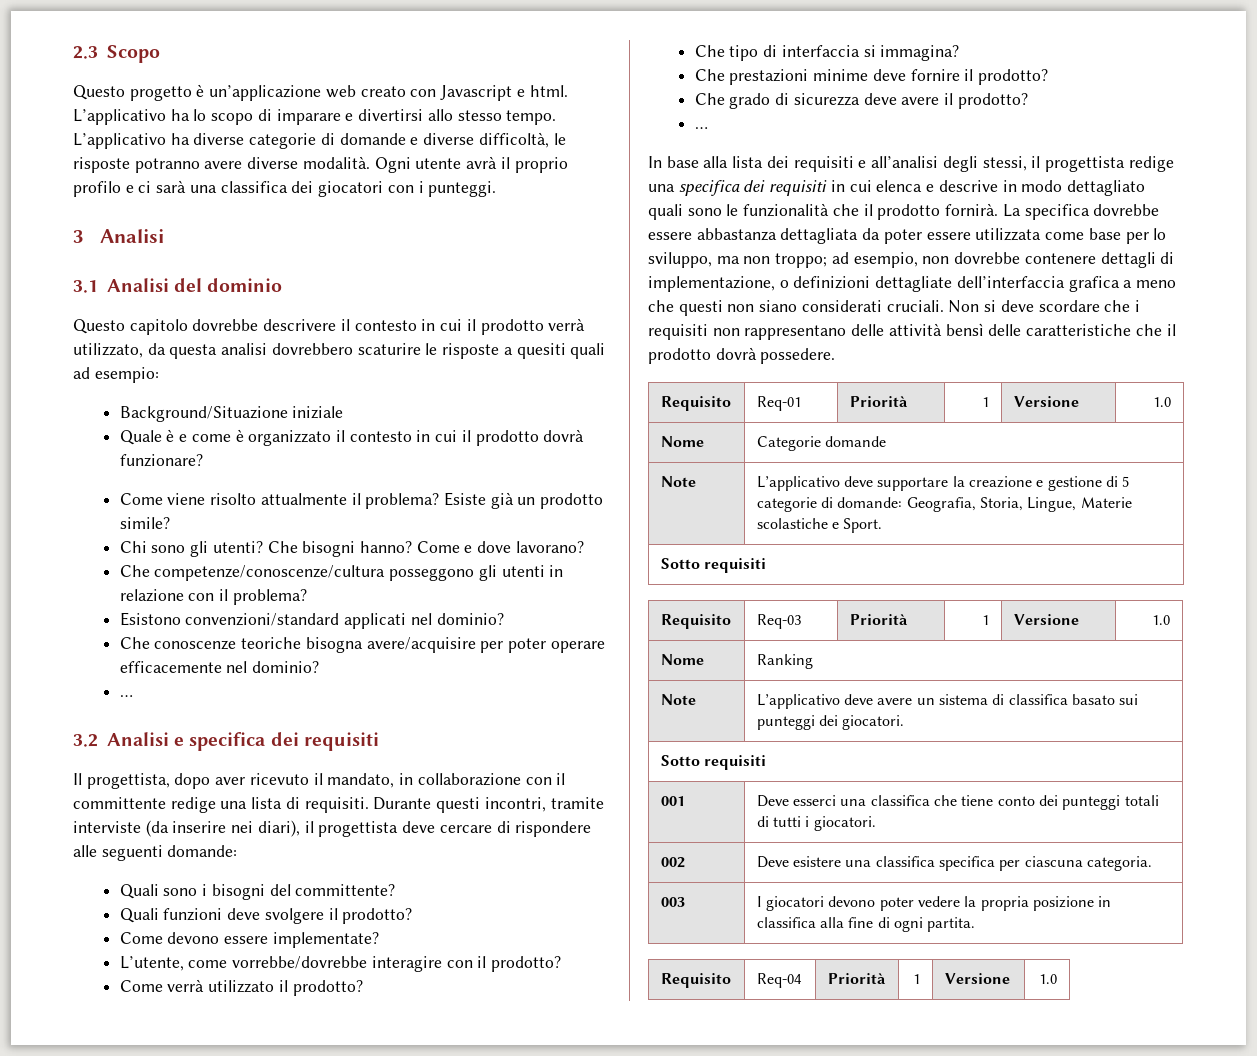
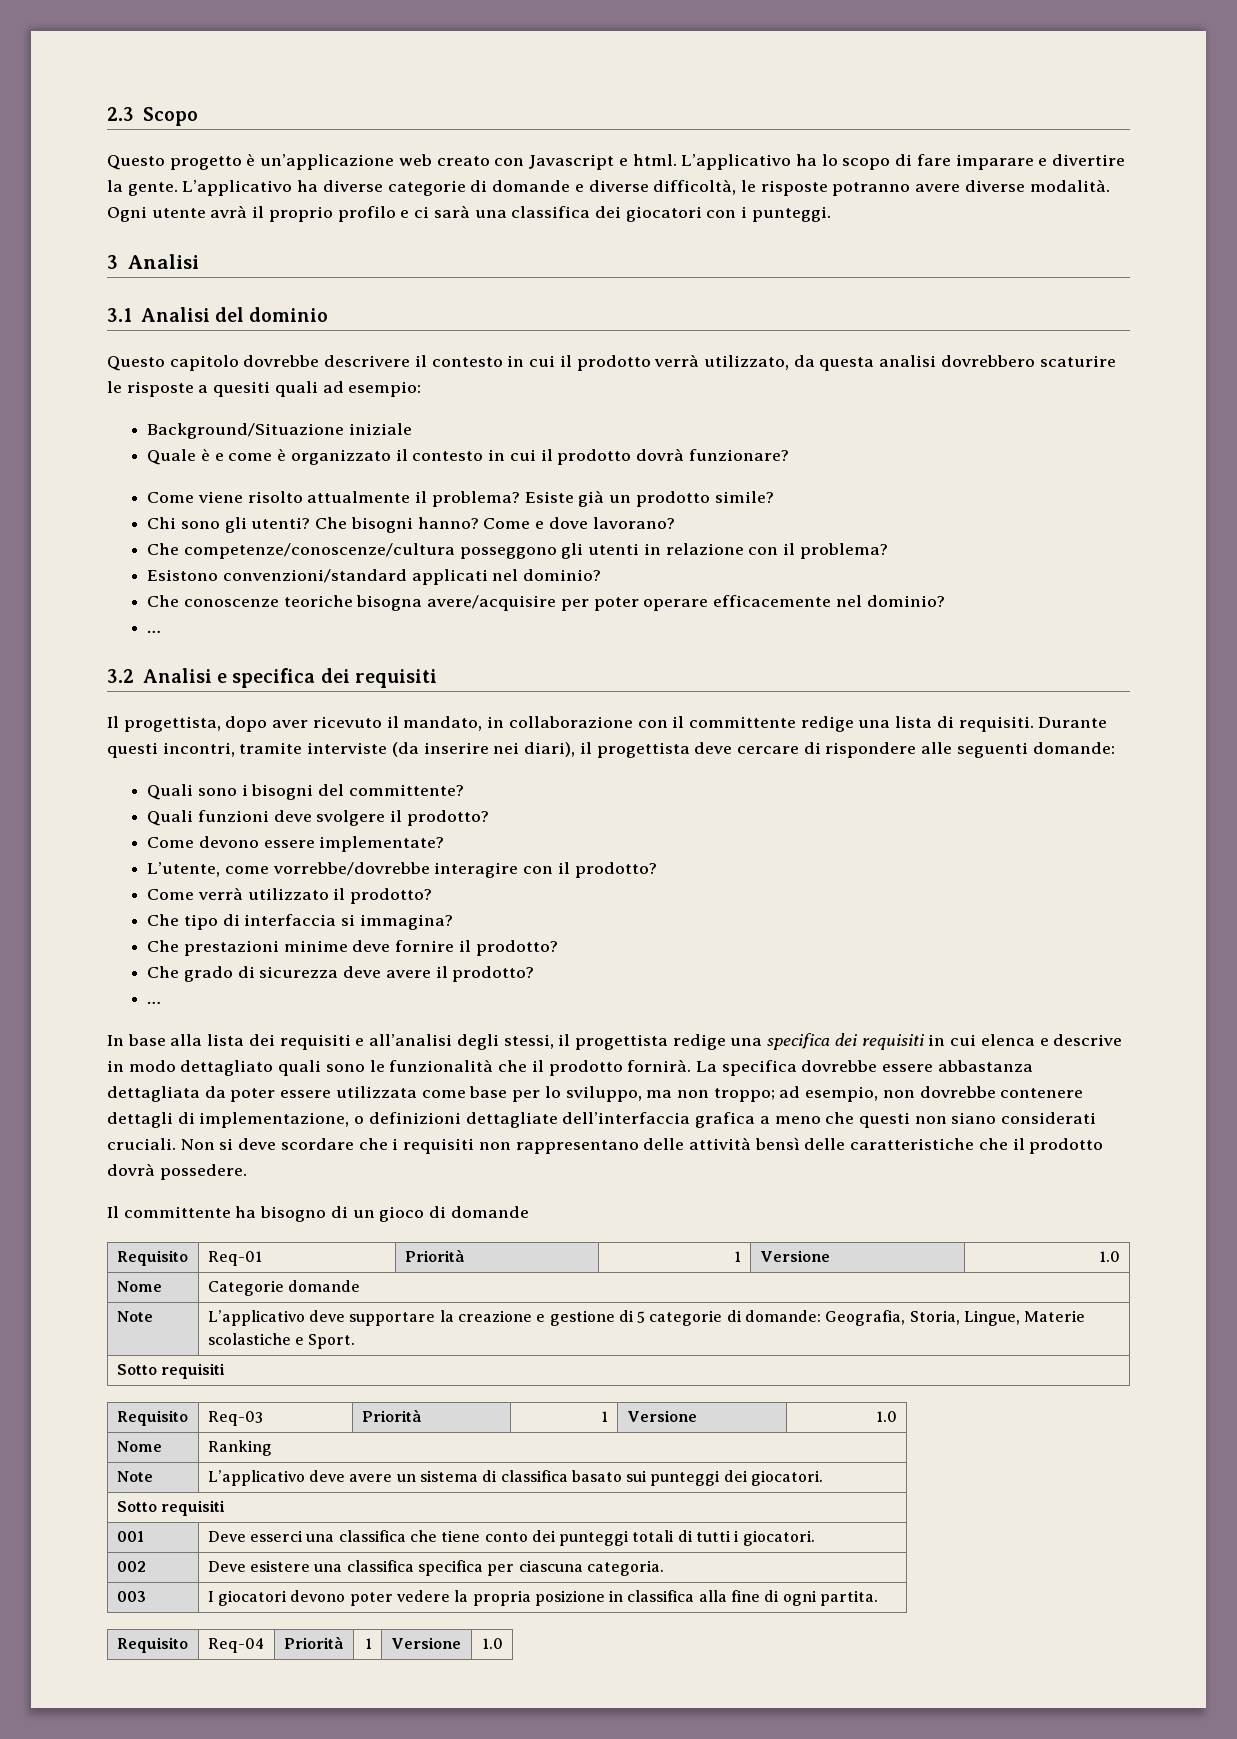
(272, 115) none -> [916,154,951,166] fare
[358,109,557,125] divertirsi allo stesso tempo. -> [1052,154,1126,166] [107,180,178,196] divertire la gente.
(836, 356) none -> [107,1206,529,1222] // Il committente ha bisogno di un gioco di domande

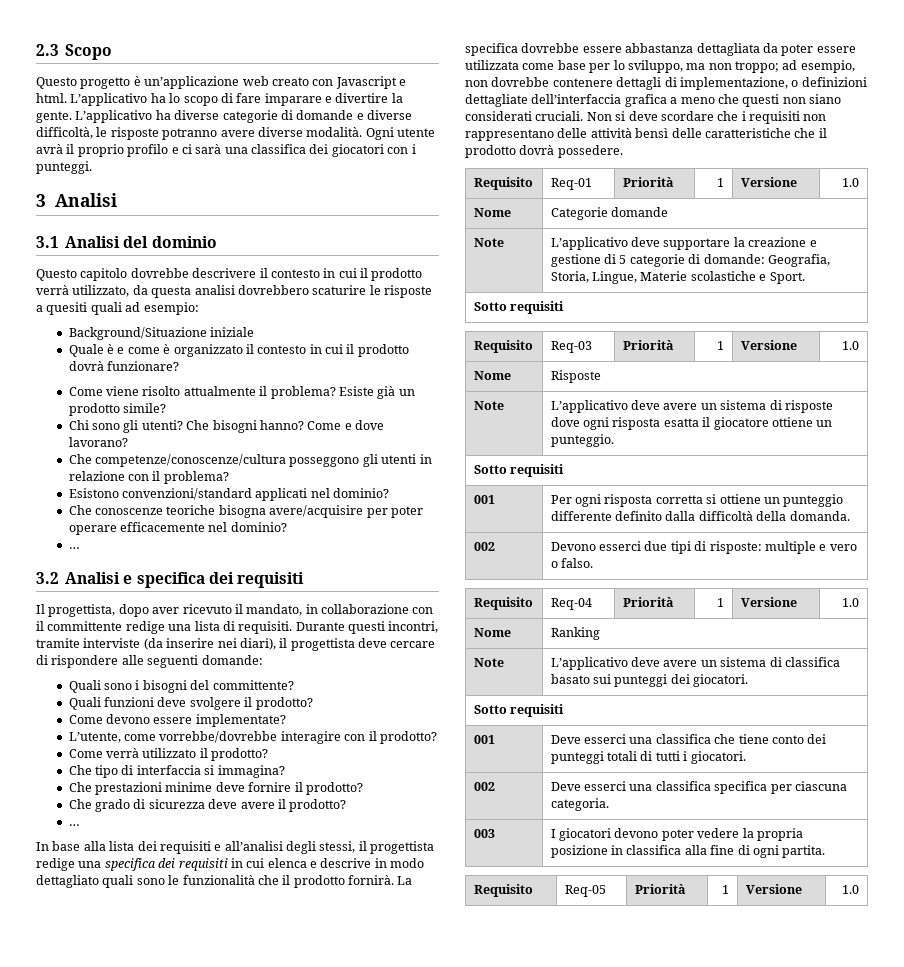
[107,1206,529,1222] // Il committente ha bisogno di un gioco di domande -> (623, 151) none
(898, 1416) none -> [473,371,511,380] [550,370,601,383] [473,401,504,410] [550,400,833,413] [550,417,833,430] [550,434,614,447] [473,464,565,477] [473,495,495,504] [550,494,844,507] [550,511,850,521] [473,542,495,551] [550,541,857,554] [550,558,594,568] [473,597,533,610] [550,598,592,610] [622,597,674,607] [717,598,725,607] [740,597,797,607] [842,598,860,607] // Nome | Risposte // Note | L’applicativo deve avere un sistema di risposte dove ogni risposta esatta il giocatore ottiene un punteggio. // Sotto requisiti // 001 | Per ogni risposta corretta si ottiene un punteggio differente definito dalla difficoltà della domanda. // 002 | Devono esserci due tipi di risposte: multiple e vero o falso. // Requisito | Req-04 | Priorità | 1 | Versione | 1.0
[249,1560,310,1572] esistere -> [584,781,627,791] esserci
[207,1638,264,1653] Req-04 -> [564,885,606,897] Req-05

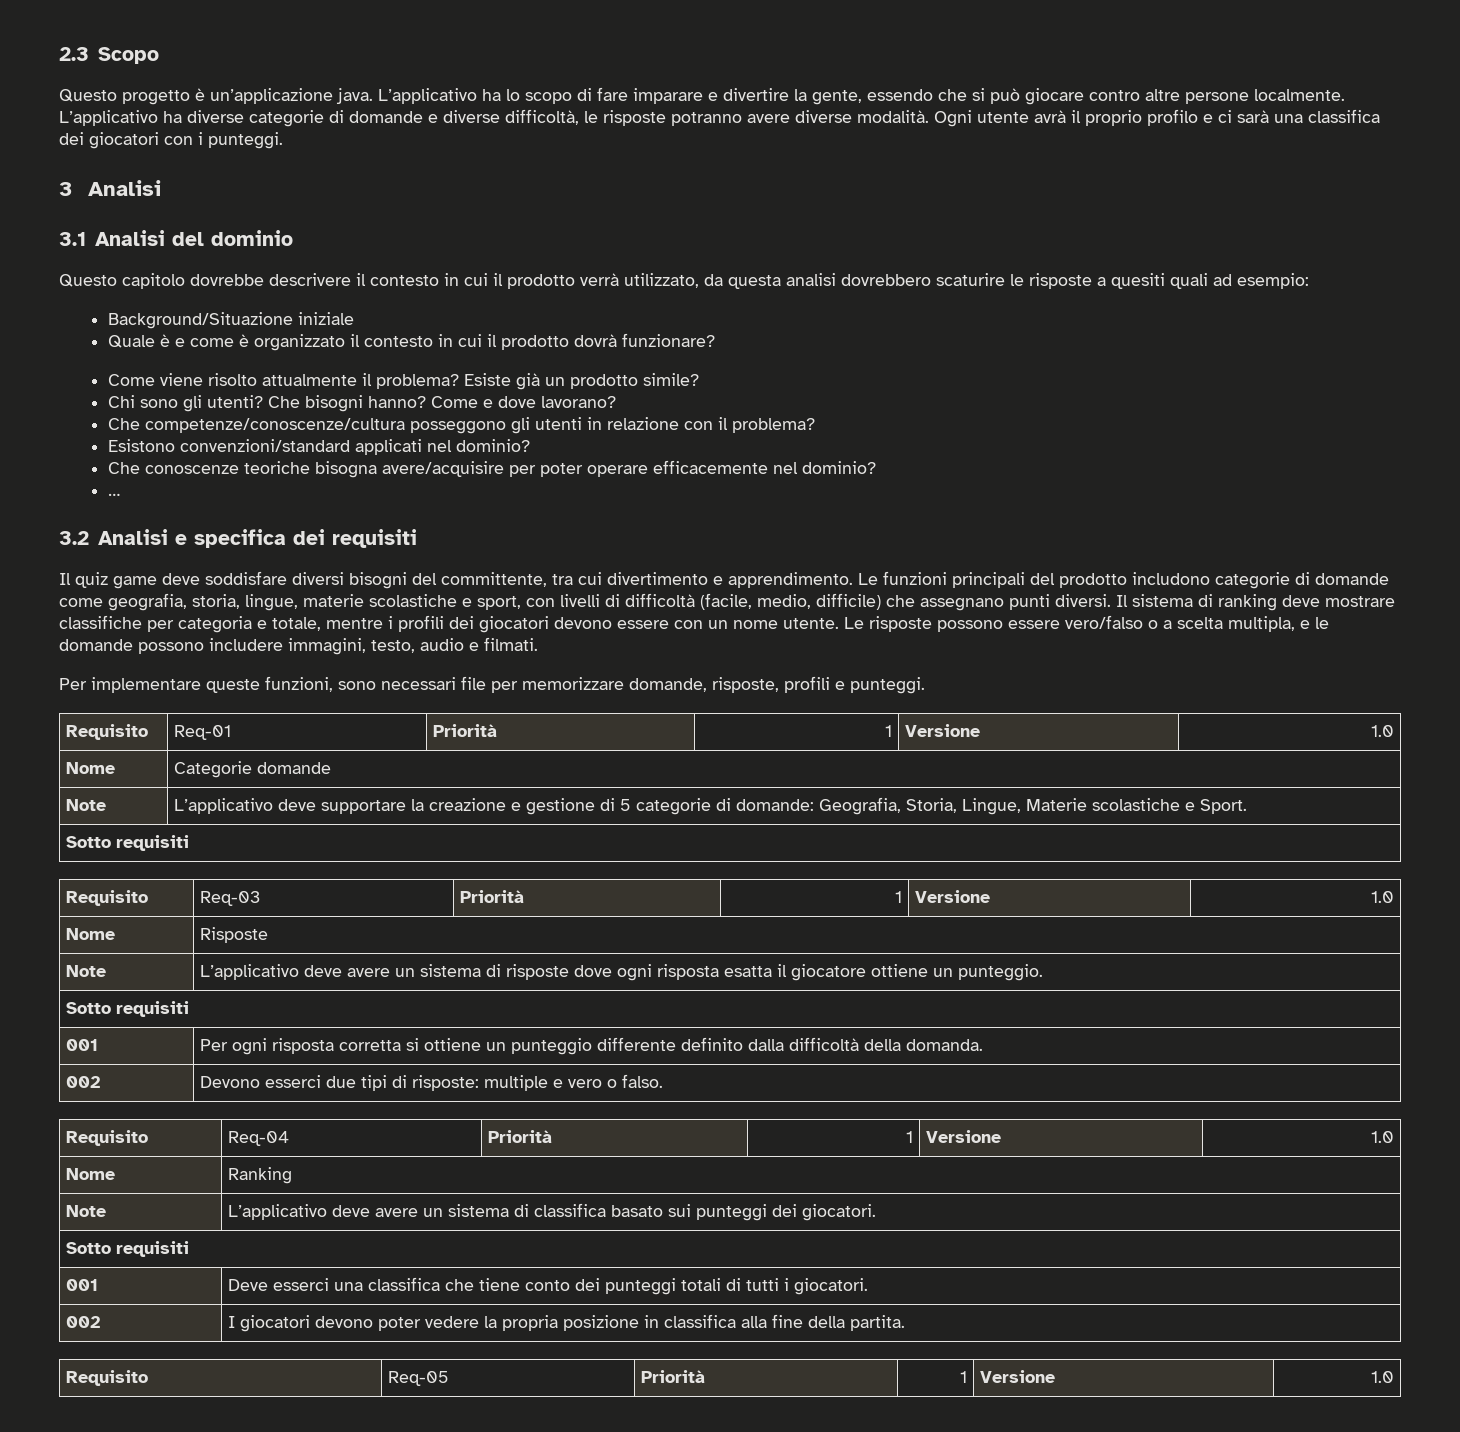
[242,76,406,89] [36,93,67,103] web creato con Javascript e html. -> [336,88,373,104] java.
[36,111,72,123] gente. -> [812,88,1345,105] gente, essendo che si può giocare contro altre persone localmente.
[48,604,434,617] [36,621,439,634] [36,638,436,651] [36,655,263,668] [68,680,294,693] [68,697,313,710] [68,714,286,727] [68,731,437,744] [68,748,269,761] [68,765,285,778] [68,782,363,795] [68,799,347,812] [68,824,80,826] [36,841,435,854] [36,858,425,871] [36,875,413,888] [465,43,856,56] [465,60,855,73] [465,77,867,90] [465,94,841,107] [465,111,827,124] [465,128,827,141] [465,145,623,158] progettista, dopo aver ricevuto il mandato, in collaborazione con il committente redige una lista di requisiti. Durante questi incontri, tramite interviste (da inserire nei diari), il progettista deve cercare di rispondere alle seguenti domande: // Quali sono i bisogni del committente? // Quali funzioni deve svolgere il prodotto? // Come devono essere implementate? // L’utente, come vorrebbe/dovrebbe interagire con il prodotto? // Come verrà utilizzato il prodotto? // Che tipo di interfaccia si immagina? // Che prestazioni minime deve fornire il prodotto? // Che grado di sicurezza deve avere il prodotto? // … // In base alla lista dei requisiti e all’analisi degli stessi, il progettista redige una specifica dei requisiti in cui elenca e descrive in modo dettagliato quali sono le funzionalità che il prodotto fornirà. La specifica dovrebbe essere abbastanza dettagliata da poter essere utilizzata come base per lo sviluppo, ma non troppo; ad esempio, non dovrebbe contenere dettagli di implementazione, o definizioni dettagliate dell’interfaccia grafica a meno che questi non siano considerati cruciali. Non si deve scordare che i requisiti non rappresentano delle attività bensì delle caratteristiche che il prodotto dovrà possedere. -> [75,571,1389,589] [59,593,1395,611] [59,615,1329,633] [59,637,538,655] [59,676,925,694] quiz game deve soddisfare diversi bisogni del committente, tra cui divertimento e apprendimento. Le funzioni principali del prodotto includono categorie di domande come geografia, storia, lingue, materie scolastiche e sport, con livelli di difficoltà (facile, medio, difficile) che assegnano punti diversi. Il sistema di ranking deve mostrare classifiche per categoria e totale, mentre i profili dei giocatori devono essere con un nome utente. Le risposte possono essere vero/falso o a scelta multipla, e le domande possono includere immagini, testo, audio e filmati. // Per implementare queste funzioni, sono necessari file per memorizzare domande, risposte, profili e punteggi.
[550,781,847,794] [550,798,609,811] [473,829,495,838] | Deve esserci una classifica specifica per ciascuna categoria. // 003 -> (102, 1322) none
[737,845,779,858] di ogni -> [808,1316,846,1328] della

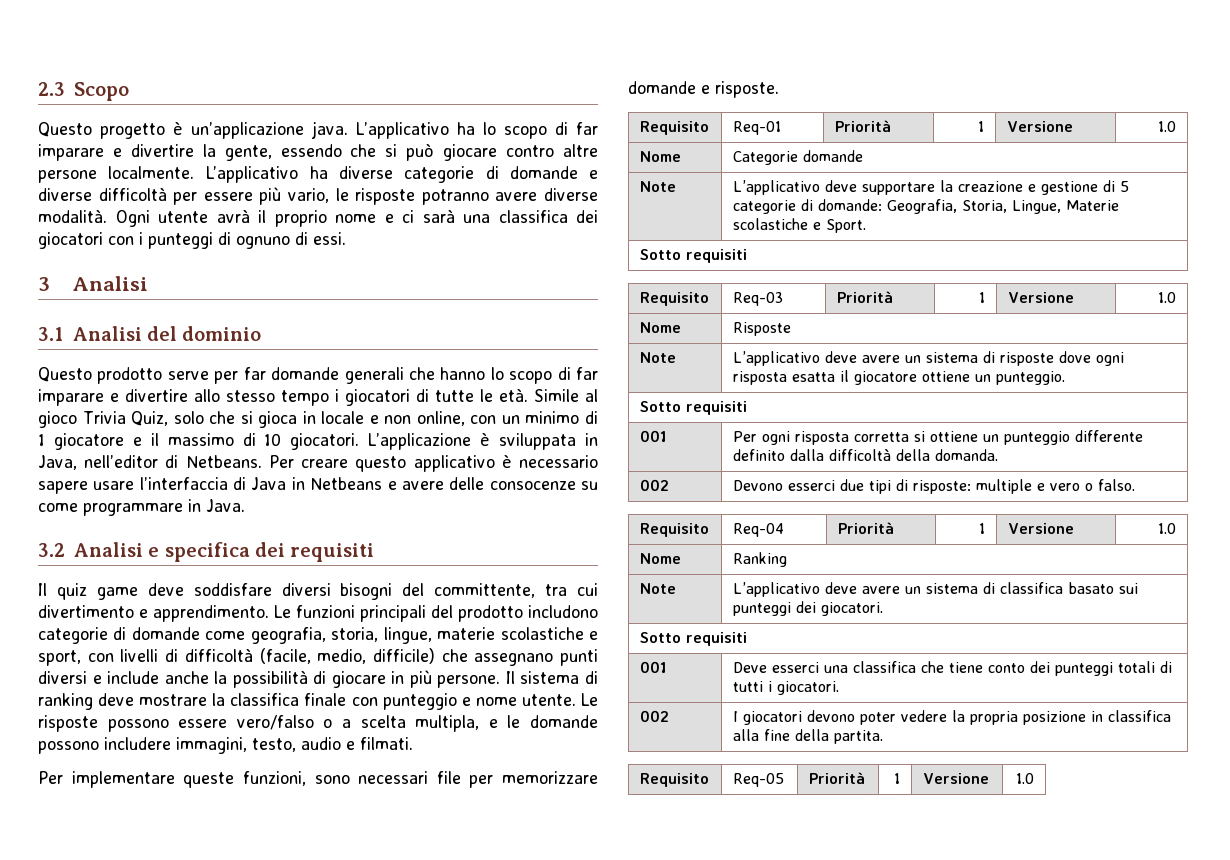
[597,87,628,101] fare -> [575,122,598,135] far
[505,109,579,125] difficoltà, -> [98,187,329,205] difficoltà per essere più vario,
[1147,109,1198,126] profilo -> [335,214,376,223] nome
[208,132,283,149] punteggi. -> [148,232,346,249] punteggi di ognuno di essi.
[122,273,1309,289] [107,312,354,329] [107,333,715,351] [107,373,699,390] [107,395,616,412] [107,417,815,434] [107,439,530,455] [107,460,876,478] [107,493,121,496] capitolo dovrebbe descrivere il contesto in cui il prodotto verrà utilizzato, da questa analisi dovrebbero scaturire le risposte a quesiti quali ad esempio: // Background/Situazione iniziale // Quale è e come è organizzato il contesto in cui il prodotto dovrà funzionare? // Come viene risolto attualmente il problema? Esiste già un prodotto simile? // Chi sono gli utenti? Che bisogni hanno? Come e dove lavorano? // Che competenze/conoscenze/cultura posseggono gli utenti in relazione con il problema? // Esistono convenzioni/standard applicati nel dominio? // Che conoscenze teoriche bisogna avere/acquisire per poter operare efficacemente nel dominio? // … -> [97,367,598,384] [38,388,598,406] [38,411,599,428] [38,433,599,450] [38,455,598,472] [38,477,599,494] [38,499,245,516] prodotto serve per far domande generali che hanno lo scopo di far imparare e divertire allo stesso tempo i giocatori di tutte le età. Simile al gioco Trivia Quiz, solo che si gioca in locale e non online, con un minimo di 1 giocatore e il massimo di 10 giocatori. L’applicazione è sviluppata in Java, nell’editor di Netbeans. Per creare questo applicativo è necessario sapere usare l’interfaccia di Java in Netbeans e avere delle consocenze su come programmare in Java.
[1055,594,1111,607] diversi. -> [38,670,501,688] diversi e include anche la possibilità di giocare in più persone.
[59,615,728,633] classifiche per categoria e totale, mentre i profili dei giocatori devono essere con un -> [212,693,471,710] la classifica finale con punteggio e
[629,676,925,694] domande, risposte, profili e punteggi. -> [628,81,779,98] domande e risposte.

